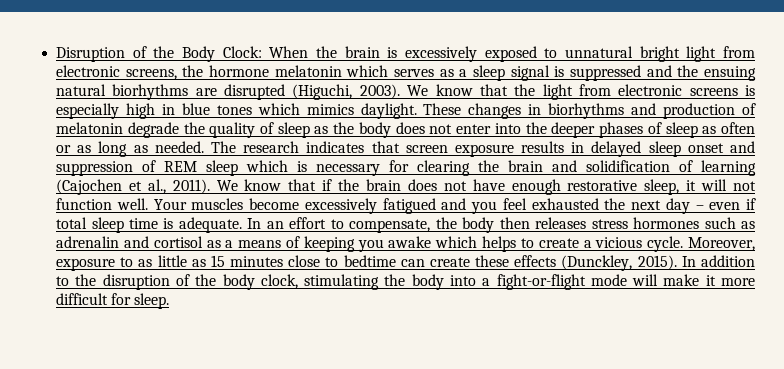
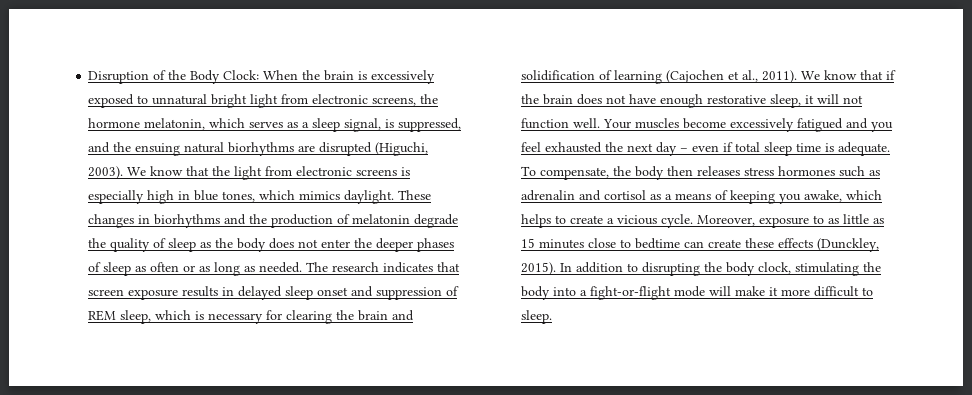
[274,65,342,77] melatonin -> [144,118,206,130] melatonin,
[510,65,642,81] signal is suppressed -> [344,118,462,132] signal, is suppressed,
[216,105,252,115] tones -> [222,191,256,202] tones,
(657, 109) none -> [249,214,268,224] the
[494,123,521,134] into -> (351, 243) none
[206,160,239,176] sleep -> [120,310,152,324] sleep,
[247,217,344,229] In an effort to -> [521,166,537,176] To
[388,236,432,248] awake -> [804,190,843,202] awake,
[75,274,190,290] the disruption of -> [642,262,701,276] disrupting
[111,293,132,305] for -> [862,287,874,296] to

